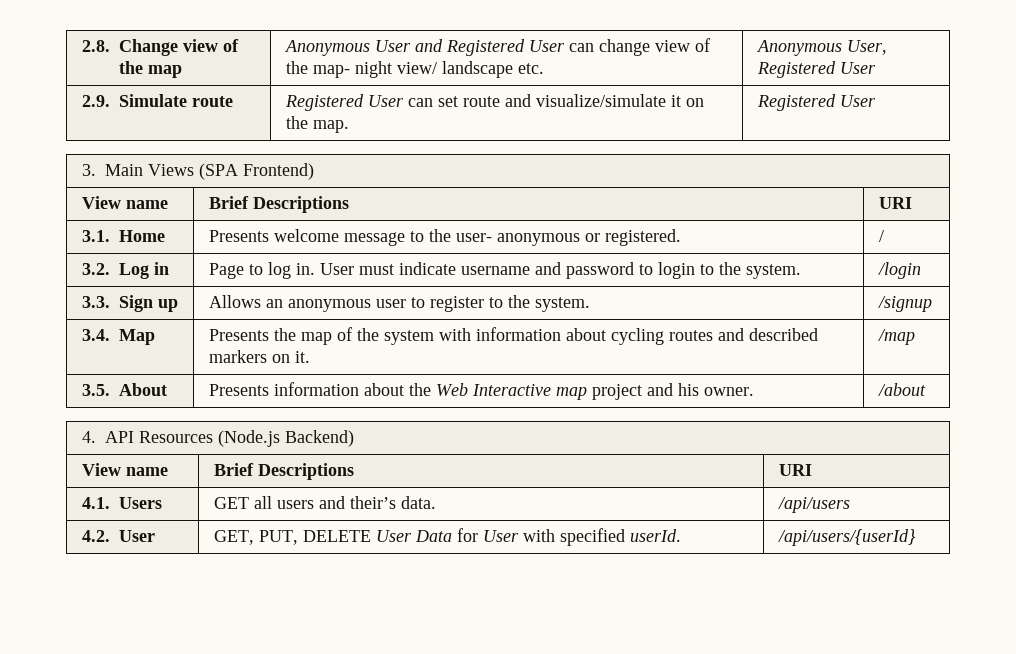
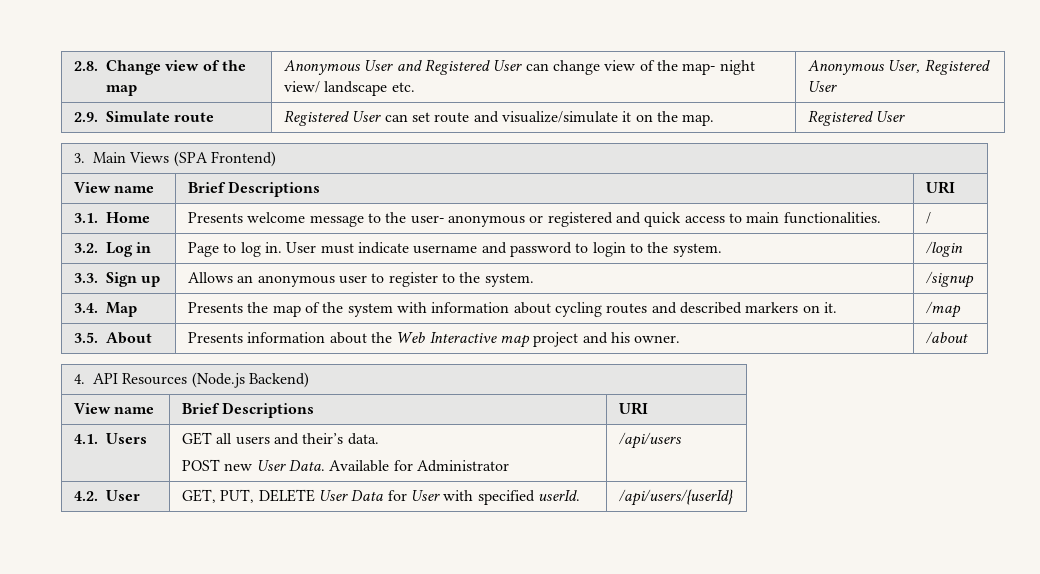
[604,229,681,246] registered. -> [547,212,881,227] registered and quick access to main functionalities.
(436, 502) none -> [182,459,510,472] // POST new User Data. Available for Administrator

